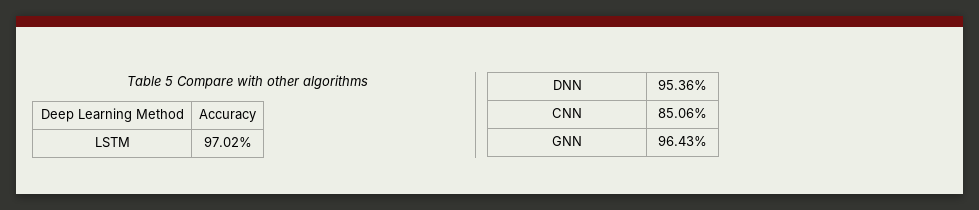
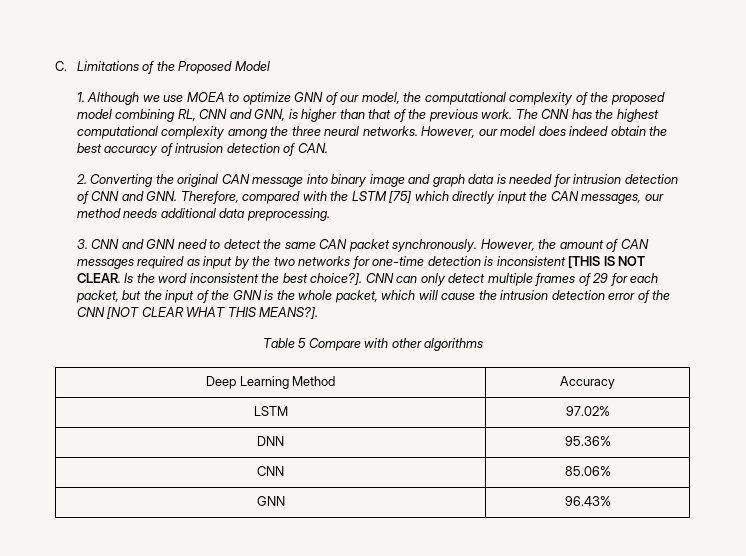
(127, 81) none -> [55,61,270,74] [76,92,665,105] [76,109,659,122] [76,126,668,139] [76,143,328,156] [75,174,678,187] [76,191,664,204] [76,208,330,221] [76,239,649,252] [76,256,646,269] [76,273,659,286] [75,290,671,303] [76,307,319,319] C. Limitations of the Proposed Model // 1. Although we use MOEA to optimize GNN of our model, the computational complexity of the proposed model combining RL, CNN and GNN, is higher than that of the previous work. The CNN has the highest computational complexity among the three neural networks. However, our model does indeed obtain the best accuracy of intrusion detection of CAN. // 2. Converting the original CAN message into binary image and graph data is needed for intrusion detection of CNN and GNN. Therefore, compared with the LSTM [75] which directly input the CAN messages, our method needs additional data preprocessing. // 3. CNN and GNN need to detect the same CAN packet synchronously. However, the amount of CAN messages required as input by the two networks for one-time detection is inconsistent [THIS IS NOT CLEAR. Is the word inconsistent the best choice?]. CNN can only detect multiple frames of 29 for each packet, but the input of the GNN is the whole packet, which will cause the intrusion detection error of the CNN [NOT CLEAR WHAT THIS MEANS?]. //

